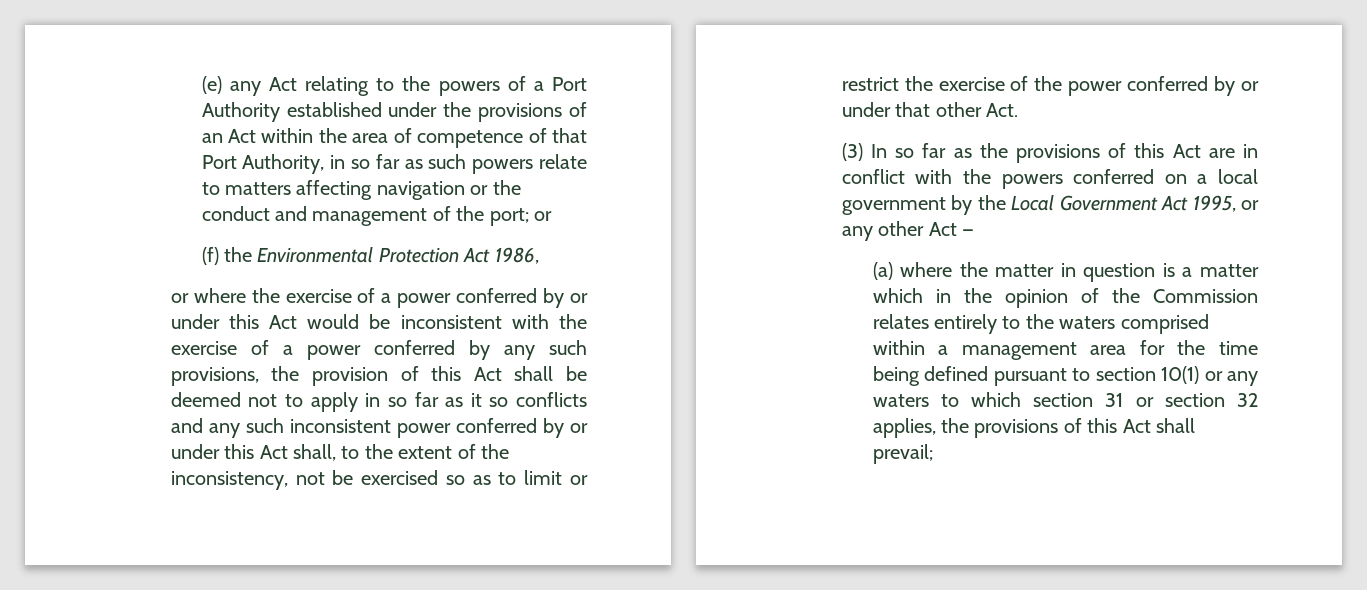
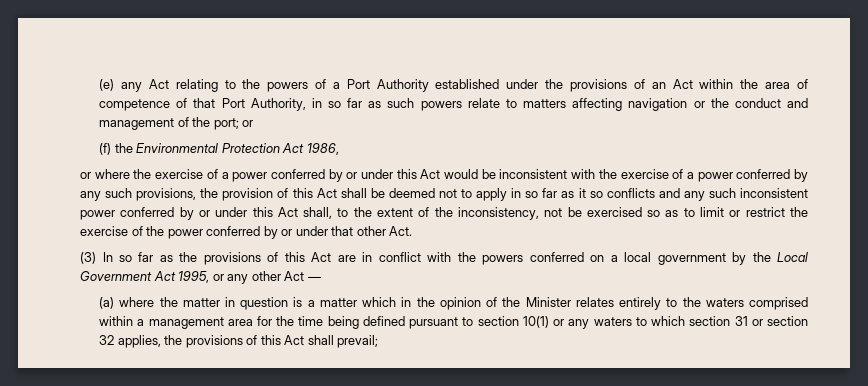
[1153,289,1258,303] Commission -> [525,297,571,307] Minister

